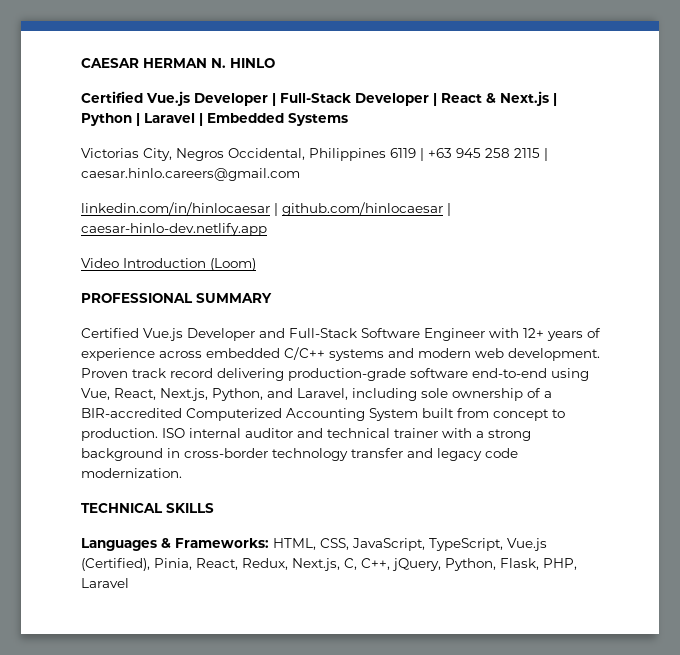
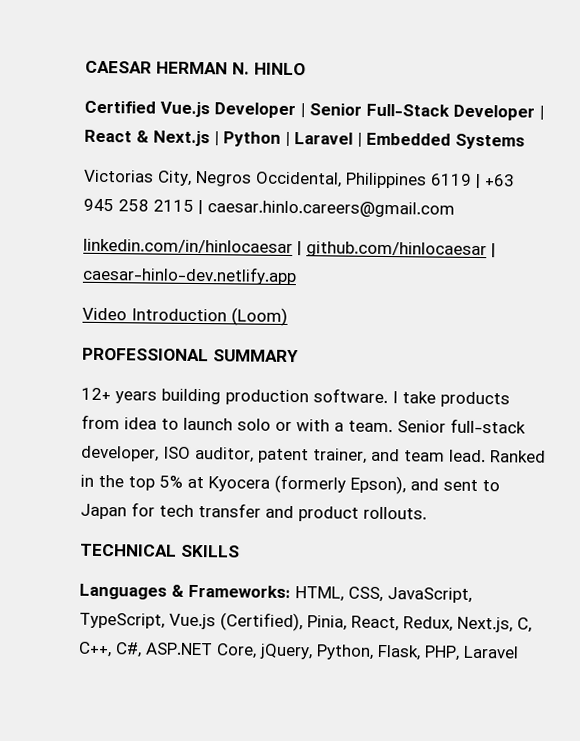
(276, 99) none -> [309,103,362,116] Senior
[81,328,601,341] [81,347,600,361] [81,368,589,381] [81,388,552,401] [81,408,565,421] [81,428,531,441] [81,448,518,461] [81,468,182,478] Certified Vue.js Developer and Full-Stack Software Engineer with 12+ years of experience across embedded C/C++ systems and modern web development. Proven track record delivering production-grade software end-to-end using Vue, React, Next.js, Python, and Laravel, including sole ownership of a BIR-accredited Computerized Accounting System built from concept to production. ISO internal auditor and technical trainer with a strong background in cross-border technology transfer and legacy code modernization. -> [81,387,510,408] [81,414,526,434] [81,445,546,464] [80,474,500,495] [80,502,427,522] 12+ years building production software. I take products from idea to launch solo or with a team. Senior full-stack developer, ISO auditor, patent trainer, and team lead. Ranked in the top 5% at Kyocera (formerly Epson), and sent to Japan for tech transfer and product rollouts.
(390, 564) none -> [115,642,257,659] C#, ASP.NET Core,

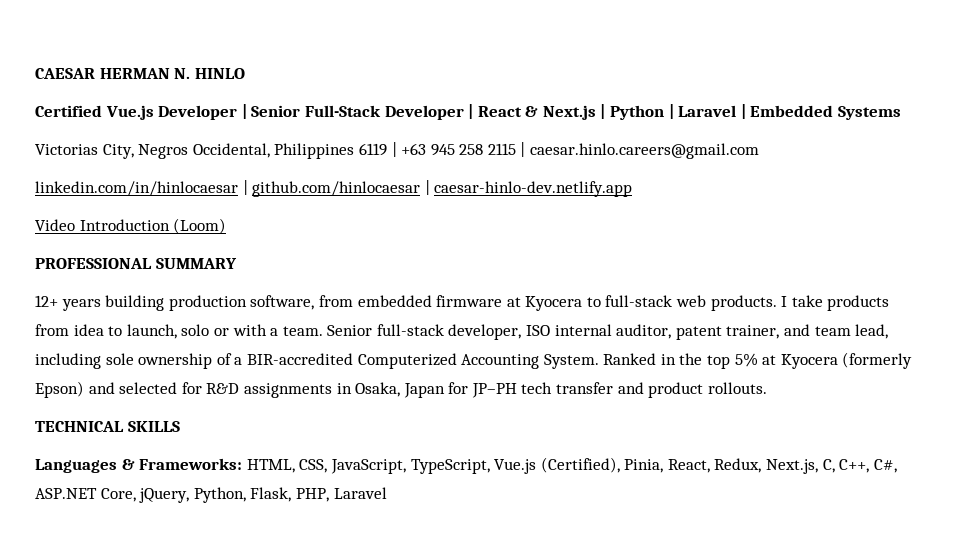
[313,388,388,404] software. -> [250,295,777,311] software, from embedded firmware at Kyocera to full-stack web products.
[183,417,233,431] launch -> [126,324,177,339] launch,
(191, 452) none -> [554,324,612,336] internal
[449,449,486,463] lead. -> [855,324,889,339] [35,353,599,369] lead, including sole ownership of a BIR-accredited Computerized Accounting System.
[350,475,500,495] Epson), and sent to -> [35,381,401,398] Epson) and selected for R&D assignments in Osaka,
(155, 509) none -> [471,383,517,398] JP–PH

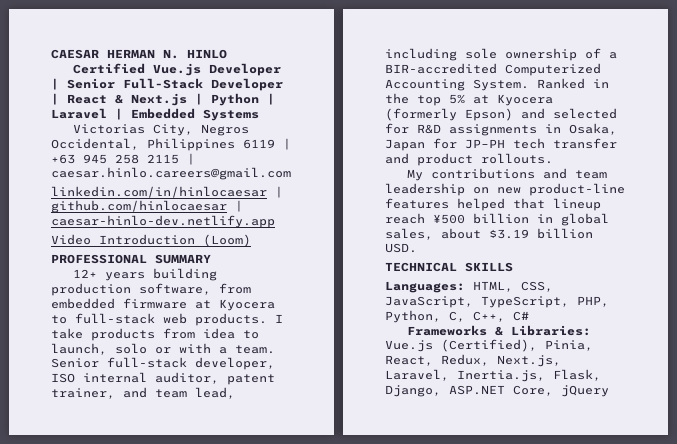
(767, 388) none -> [407,168,608,181] [385,183,625,196] [385,198,601,211] [385,213,609,226] [385,228,593,240] [385,243,417,253] // My contributions and team leadership on new product-line features helped that lineup reach ¥500 billion in global sales, about $3.19 billion USD.
[35,458,243,473] Languages & Frameworks: -> [385,281,465,293] Languages:
(490, 466) none -> [577,296,609,307] [385,310,529,323] [407,325,592,336] PHP, Python, C, C++, C# // Frameworks & Libraries:
[822,459,897,473] [35,487,387,503] C, C++, C#, ASP.NET Core, jQuery, Python, Flask, PHP, Laravel -> [385,369,601,382] [385,385,609,397] Laravel, Inertia.js, Flask, Django, ASP.NET Core, jQuery

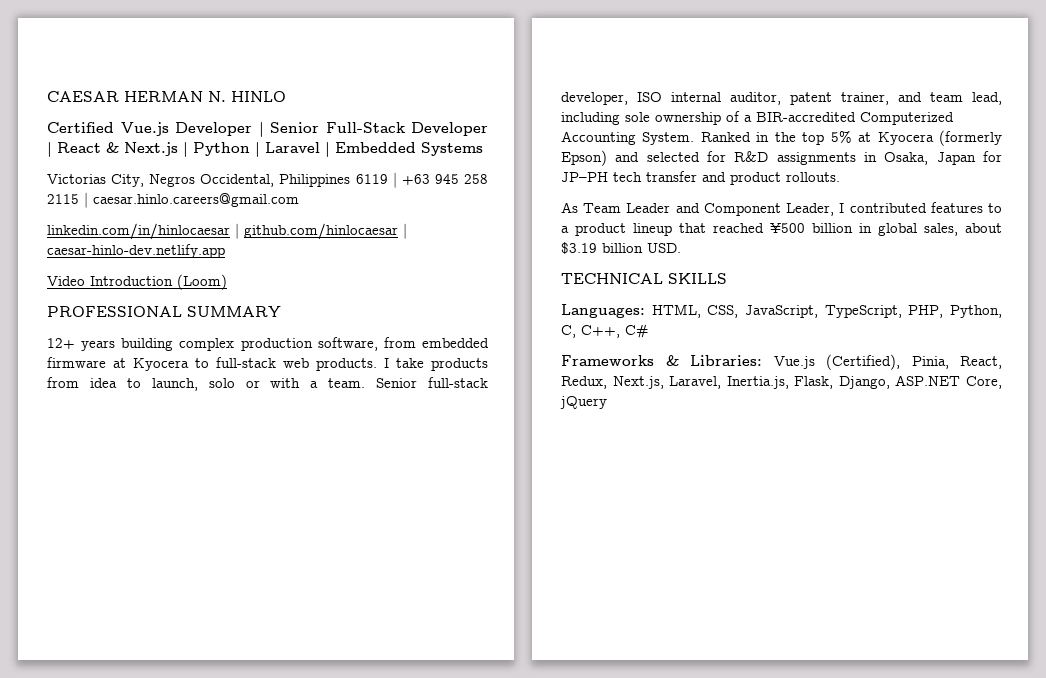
(218, 274) none -> [179,338,235,351] complex
[407,168,608,181] [385,183,625,196] [385,198,601,211] [385,213,425,224] My contributions and team leadership on new product-line features helped that lineup reach -> [561,202,1002,216] [561,223,764,236] As Team Leader and Component Leader, I contributed features to a product lineup that reached

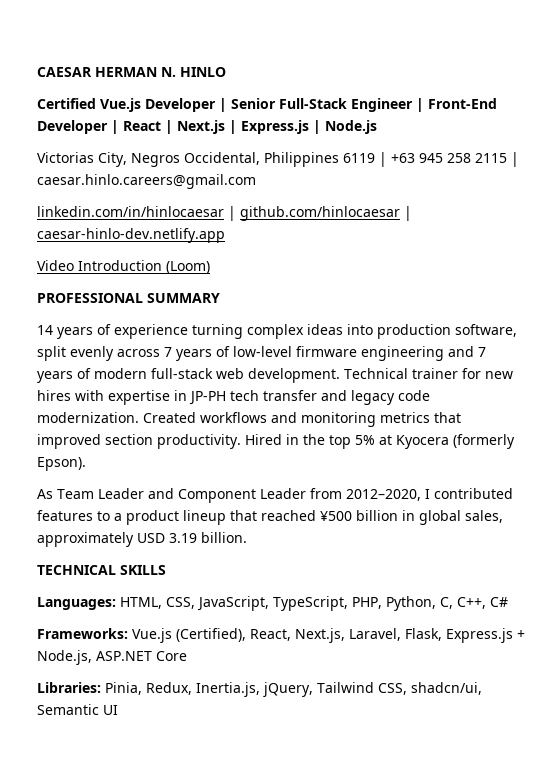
(405, 127) none -> [351,98,497,112] Engineer | Front-End
[106,142,119,153] & -> [165,120,173,134] |
[193,142,483,157] Python | Laravel | Embedded Systems -> [241,120,377,134] Express.js | Node.js
[47,337,490,351] [47,357,488,371] [47,377,488,391] [561,92,1002,105] [561,111,954,125] [561,131,751,145] 12+ years building complex production software, from embedded firmware at Kyocera to full-stack web products. I take products from idea to launch, solo or with a team. Senior full-stack developer, ISO internal auditor, patent trainer, and team lead, including sole ownership of a BIR-accredited Computerized Accounting System. Ranked -> [37,324,517,339] [37,346,486,361] [37,368,513,383] [37,390,430,405] [37,412,461,427] [37,434,282,449] 14 years of experience turning complex ideas into production software, split evenly across 7 years of low-level firmware engineering and 7 years of modern full-stack web development. Technical trainer for new hires with expertise in JP-PH tech transfer and legacy code modernization. Created workflows and monitoring metrics that improved section productivity. Hired
[561,150,1002,166] [561,171,840,185] Epson) and selected for R&D assignments in Osaka, Japan for JP–PH tech transfer and product rollouts. -> [37,457,86,471] Epson).
[786,203,835,216] Leader, -> [260,488,421,501] Leader from 2012–2020,
[965,223,1002,233] [561,242,681,254] about $3.19 billion USD. -> [37,532,247,547] approximately USD 3.19 billion.
[561,354,1002,370] [561,375,1002,389] [560,396,607,409] Frameworks & Libraries: Vue.js (Certified), Pinia, React, Redux, Next.js, Laravel, Inertia.js, Flask, Django, ASP.NET Core, jQuery -> [37,628,525,643] [37,650,187,665] [37,682,482,697] [37,704,118,715] Frameworks: Vue.js (Certified), React, Next.js, Laravel, Flask, Express.js + Node.js, ASP.NET Core // Libraries: Pinia, Redux, Inertia.js, jQuery, Tailwind CSS, shadcn/ui, Semantic UI

